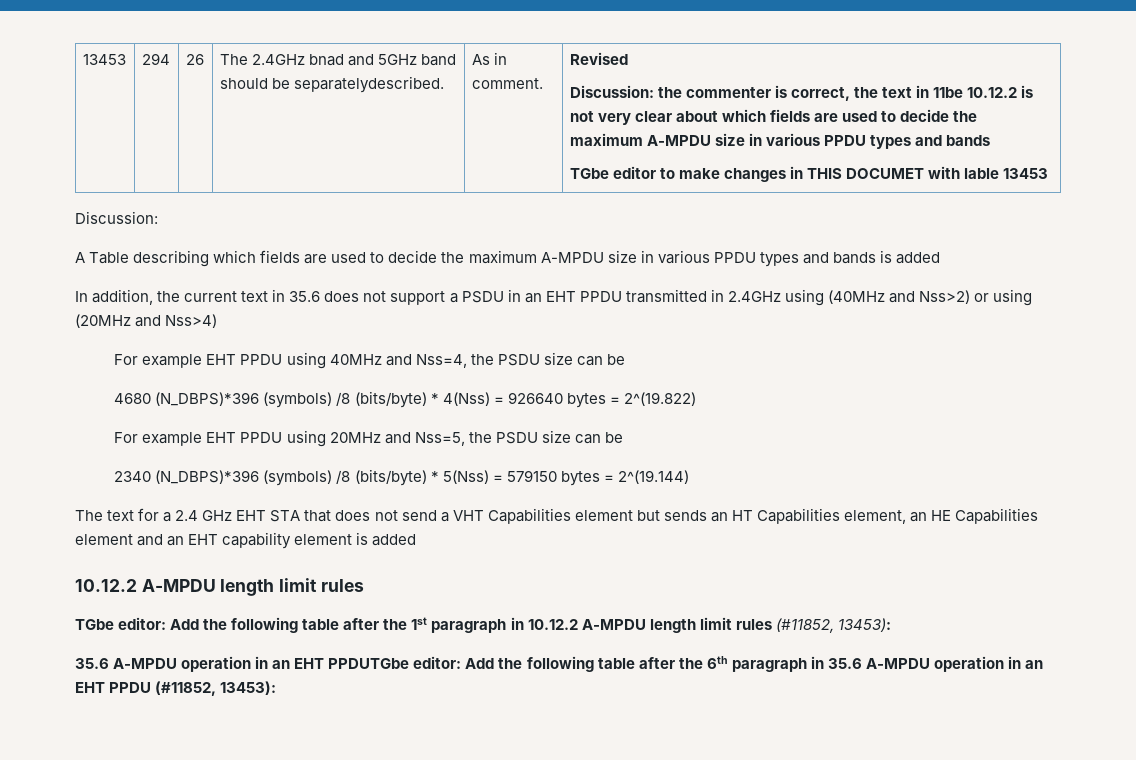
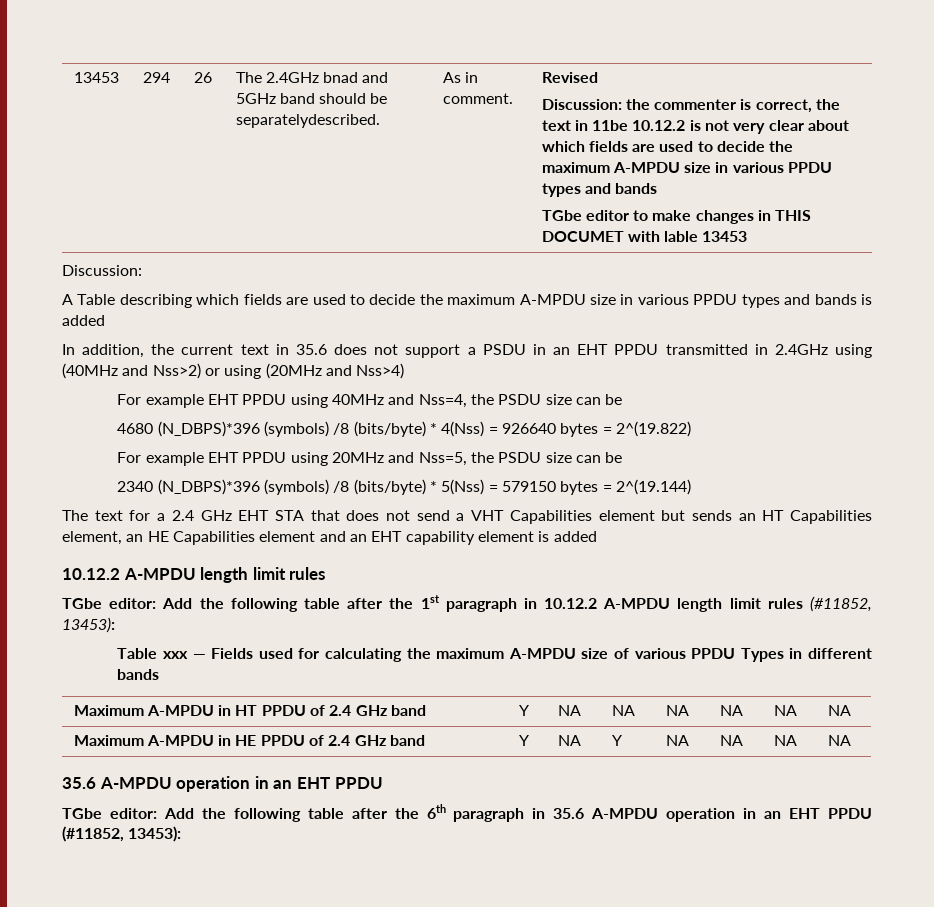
[75,656,410,672] // 35.6 A-MPDU operation in an EHT PPDUTGbe -> [117,648,873,662] [117,669,160,680] [73,705,427,716] [518,705,529,716] [557,705,581,716] [611,705,635,716] [665,705,689,716] [719,705,743,716] [773,705,797,716] [827,705,851,716] [73,735,426,746] [518,735,529,746] [557,735,581,746] [611,735,622,746] [665,735,689,746] [719,735,743,746] [773,735,797,746] [827,735,851,746] [62,776,383,792] [62,808,102,819] // Table xxx — Fields used for calculating the maximum A-MPDU size of various PPDU Types in different bands // Maximum A-MPDU in HT PPDU of 2.4 GHz band | Y | NA | NA | NA | NA | NA | NA // Maximum A-MPDU in HE PPDU of 2.4 GHz band | Y | NA | Y | NA | NA | NA | NA // 35.6 A-MPDU operation in an EHT PPDU // TGbe

